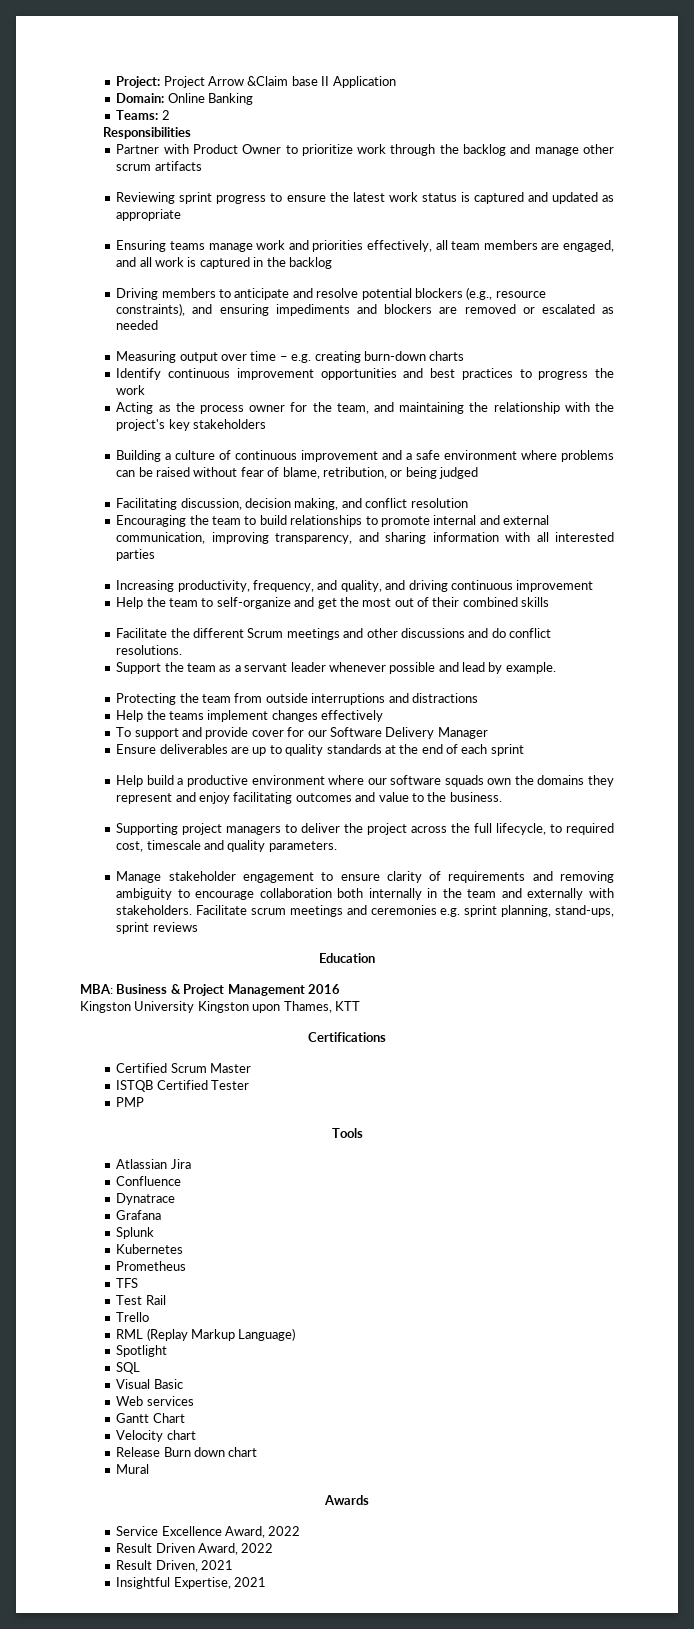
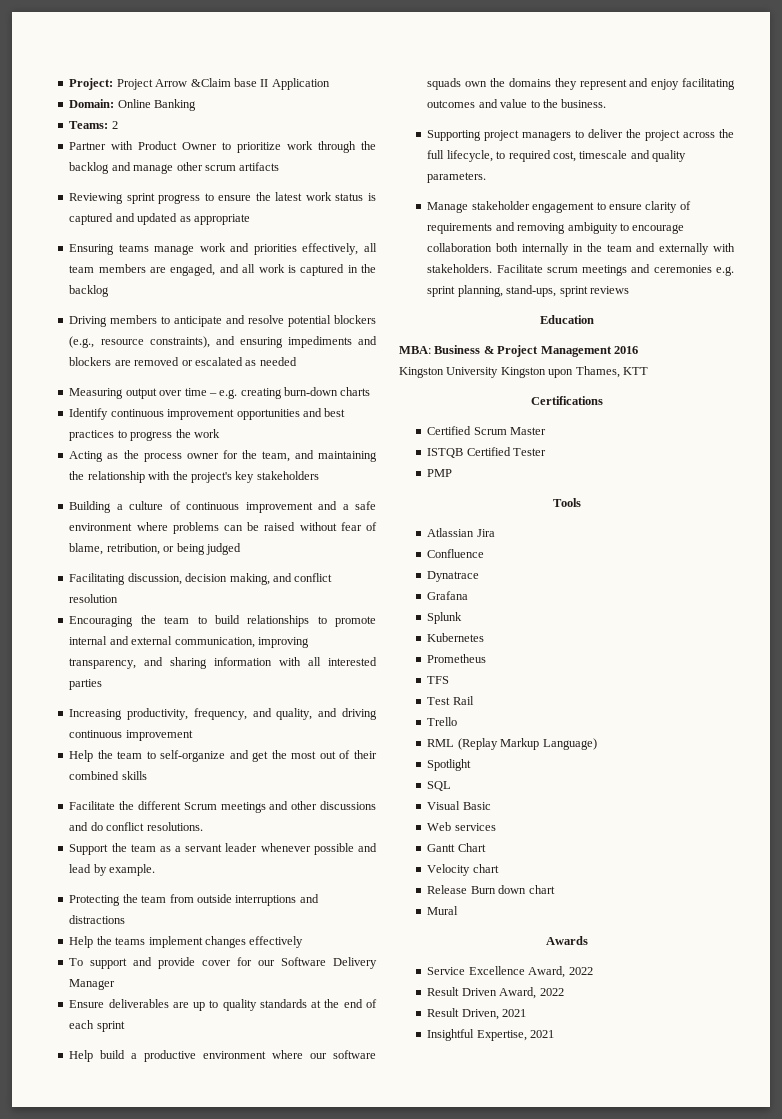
[102,127,191,139] // Responsibilities -> (118, 125) none

